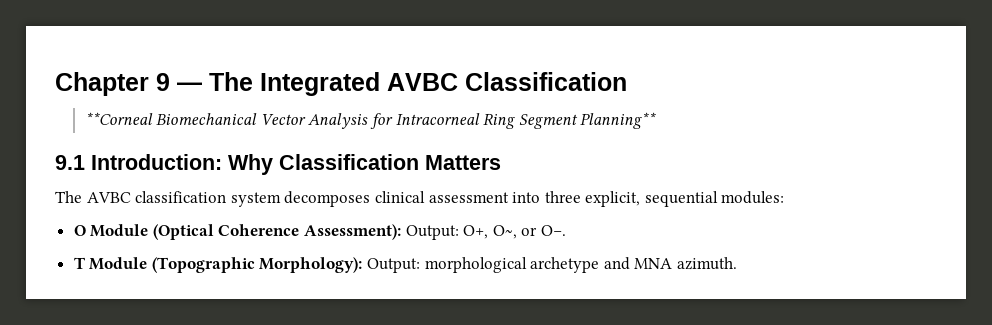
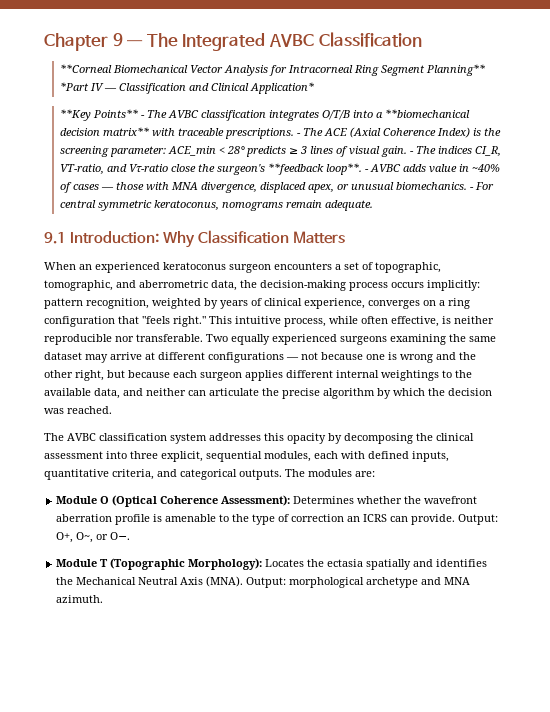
(657, 120) none -> [59,82,314,94] [59,109,470,121] [59,127,501,139] [59,146,501,157] [59,163,500,175] [59,182,494,193] [59,200,373,211] *Part IV — Classification and Clinical Application* // **Key Points** - The AVBC classification integrates O/T/B into a **biomechanical decision matrix** with traceable prescriptions. - The ACE (Axial Coherence Index) is the screening parameter: ACE_min < 28° predicts ≥ 3 lines of visual gain. - The indices CI_R, VT-ratio, and Vτ-ratio close the surgeon's **feedback loop**. - AVBC adds value in ~40% of cases — those with MNA divergence, displaced apex, or unusual biomechanics. - For central symmetric keratoconus, nomograms remain adequate.
[55,191,371,207] The AVBC classification system decomposes -> [44,262,441,273] [44,280,480,291] [44,298,470,309] [44,316,494,327] [44,334,496,345] [44,352,476,363] [44,370,472,381] [44,388,492,399] [44,406,112,414] [44,433,433,444] When an experienced keratoconus surgeon encounters a set of topographic, tomographic, and aberrometric data, the decision-making process occurs implicitly: pattern recognition, weighted by years of clinical experience, converges on a ring configuration that "feels right." This intuitive process, while often effective, is neither reproducible nor transferable. Two equally experienced surgeons examining the same dataset may arrive at different configurations — not because one is wrong and the other right, but because each surgeon applies different internal weightings to the available data, and neither can articulate the precise algorithm by which the decision was reached. // The AVBC classification system addresses this opacity by decomposing the
[721,191,785,204] [73,224,402,240] modules: // O Module (Optical Coherence Assessment): -> [264,451,449,462] [44,469,375,480] [56,495,478,507] [56,514,456,525] modules, each with defined inputs, quantitative criteria, and categorical outputs. The modules are: // Module O (Optical Coherence Assessment): Determines whether the wavefront aberration profile is amenable to the type of correction an ICRS can provide.
[73,257,363,273] T Module (Topographic Morphology): -> [56,558,488,570] [56,576,244,587] Module T (Topographic Morphology): Locates the ectasia spatially and identifies the Mechanical Neutral Axis (MNA).

